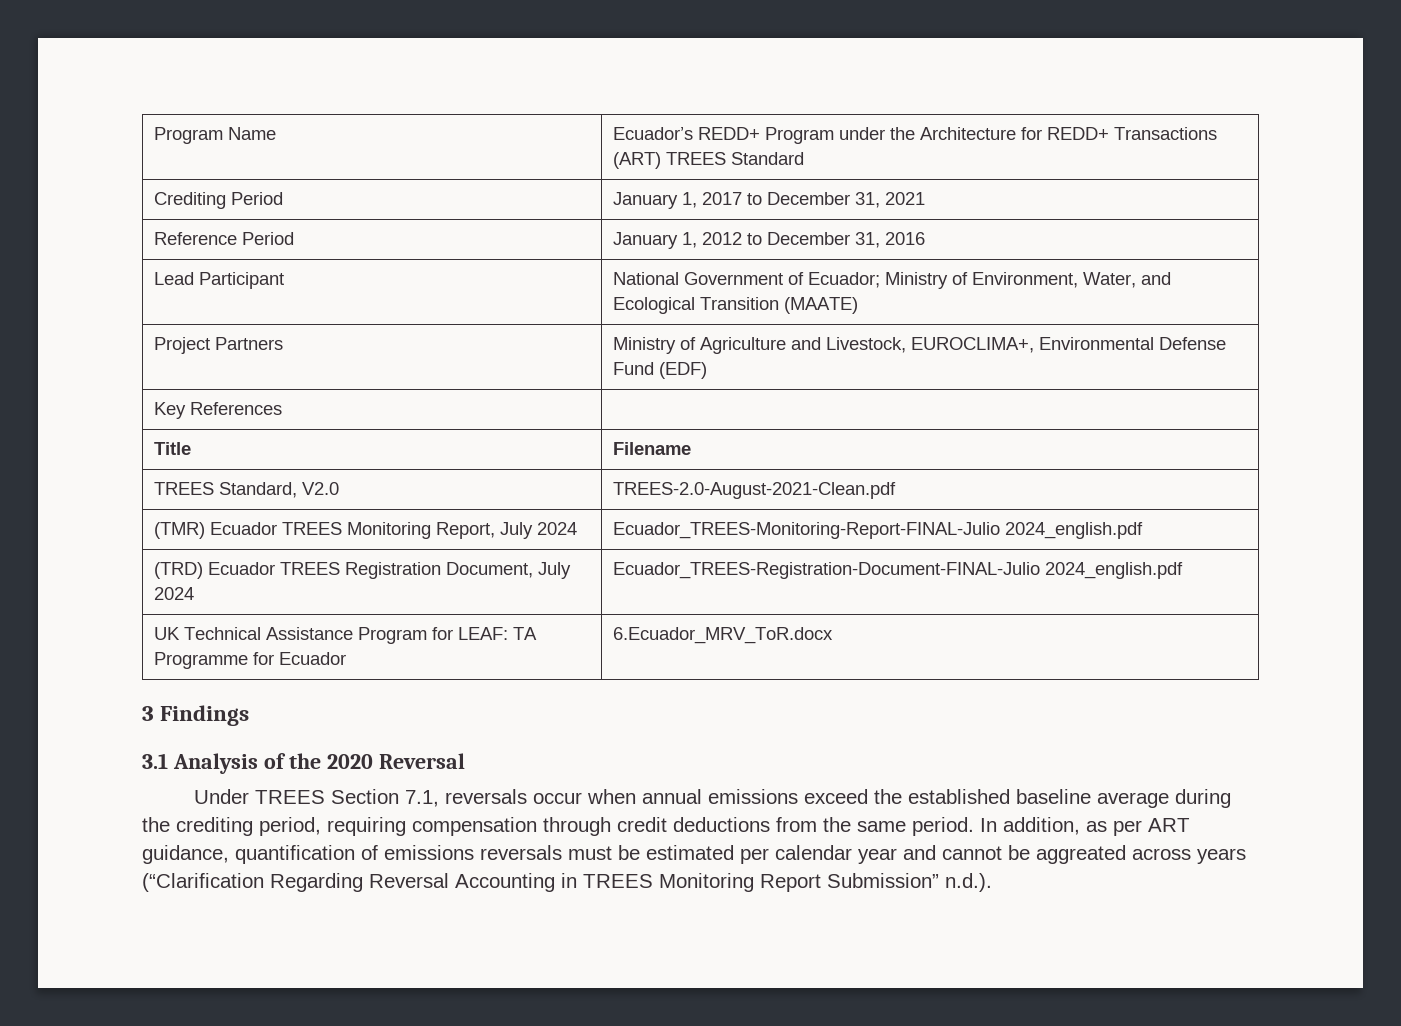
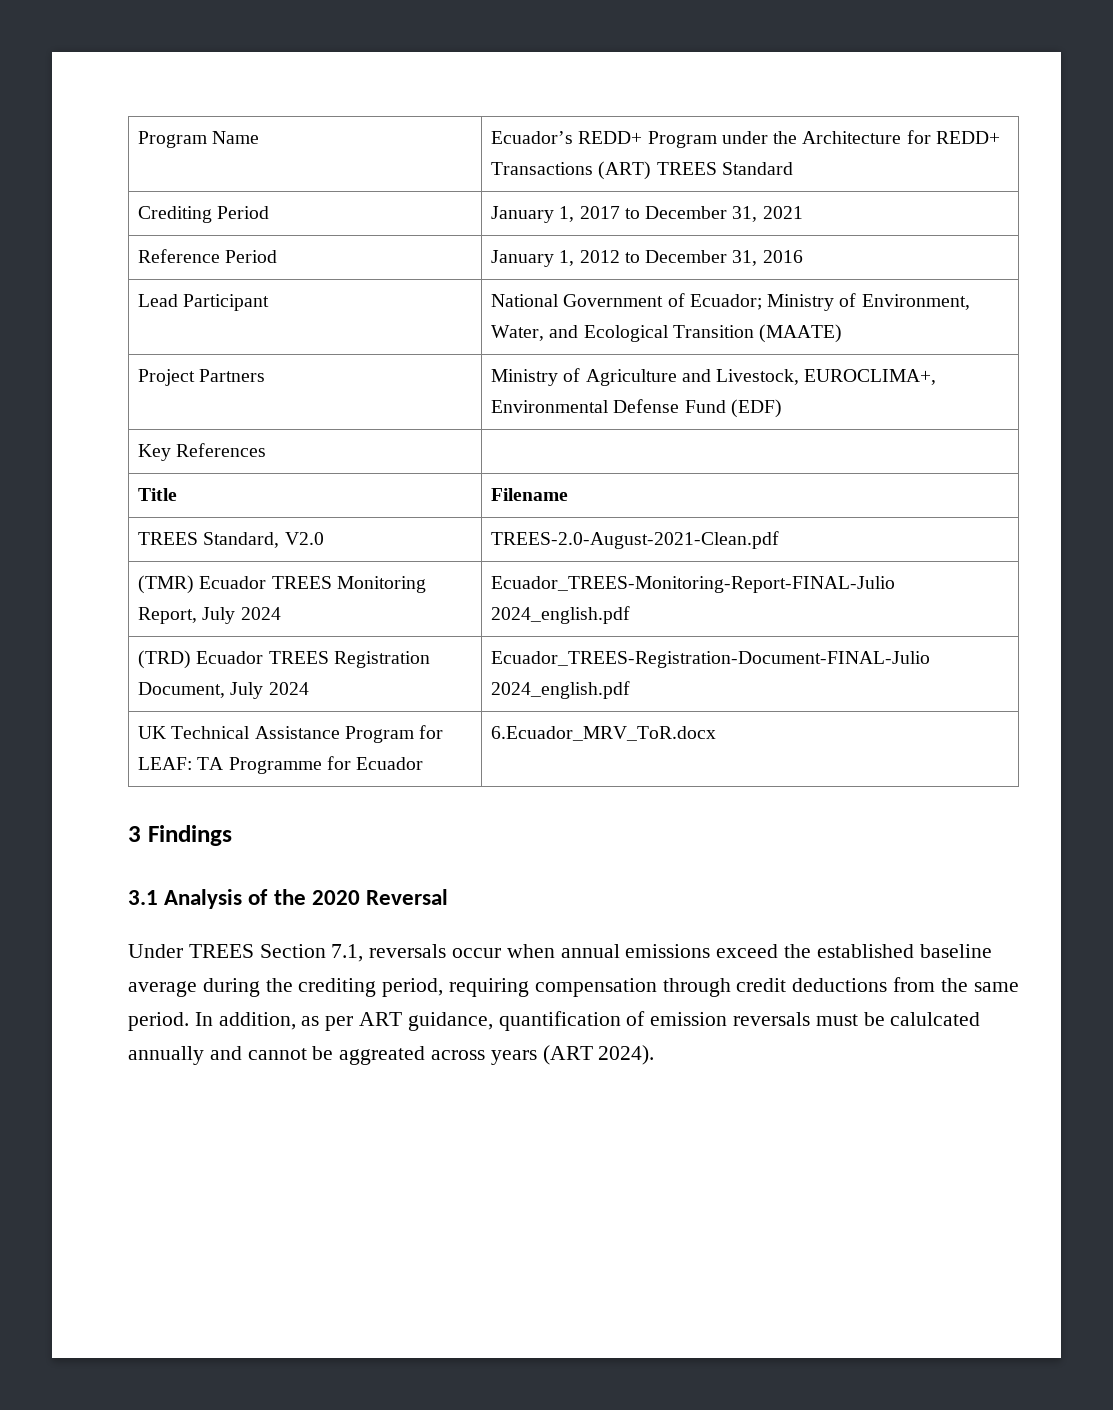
[384,845,474,860] emissions -> [650,1012,728,1026] emission
[646,845,897,864] estimated per calendar year -> [890,1012,981,1026] [128,1046,204,1065] calulcated annually
[142,873,992,892] (“Clarification Regarding Reversal Accounting in TREES Monitoring Report Submission” n.d.). -> [542,1045,655,1065] (ART 2024).

